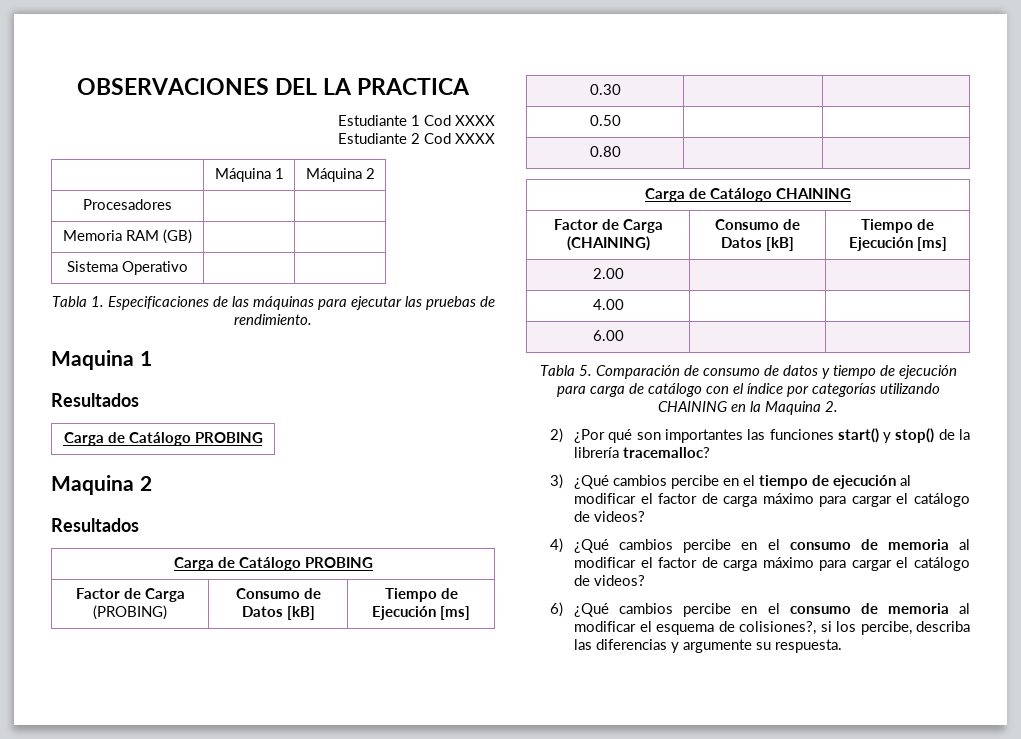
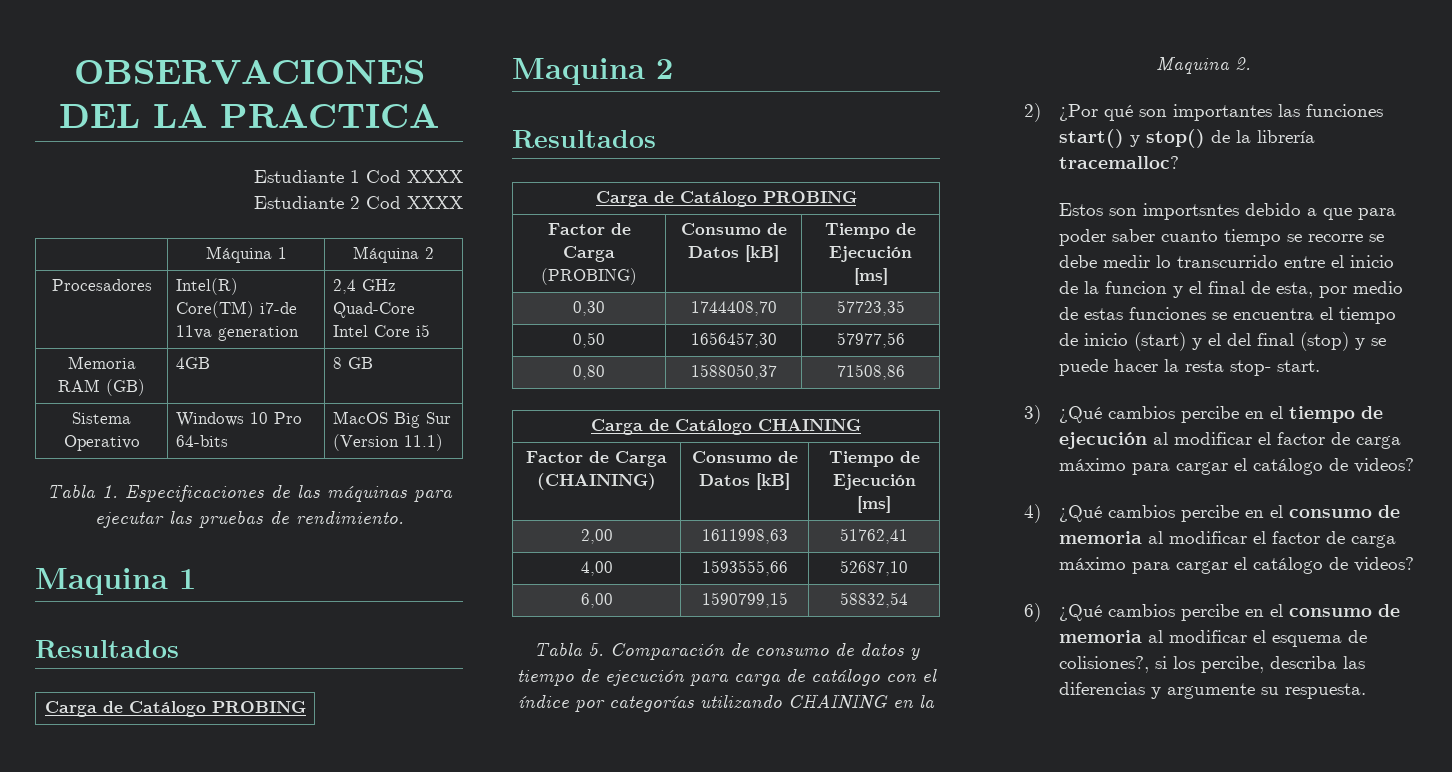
(172, 204) | -> [176,278,239,295] [176,301,298,318] [176,325,300,341] [333,279,397,294] [333,302,416,318] [333,324,431,337] Intel(R) Core(TM) i7-de 11va generation | 2,4 GHz Quad-Core Intel Core i5
(192, 236) | -> [176,357,211,369] [333,357,374,369] 4GB | 8 GB
(188, 268) | -> [176,412,303,427] [176,435,229,447] [333,411,452,428] [333,434,444,451] Windows 10 Pro 64-bits | MacOS Big Sur (Version 11.1)
[589,84,621,95] [589,115,621,126] [589,146,621,157] 0.30 | | // 0.50 | | // 0.80 | | -> [573,301,605,316] [690,301,777,316] [836,300,905,316] [573,332,605,348] [690,332,777,348] [836,332,905,348] [573,365,605,380] [690,364,777,380] [836,364,905,380] 0,30 | 1744408,70 | 57723,35 // 0,50 | 1656457,30 | 57977,56 // 0,80 | 1588050,37 | 71508,86
[592,268,624,279] [592,299,624,310] [592,330,624,341] 2.00 | | // 4.00 | | // 6.00 | | -> [580,529,613,544] [701,529,788,544] [840,528,908,544] [580,561,613,576] [701,560,788,576] [840,560,908,576] [580,593,613,608] [701,592,788,608] [840,592,908,608] 2,00 | 1611998,63 | 51762,41 // 4,00 | 1593555,66 | 52687,10 // 6,00 | 1590799,15 | 58832,54
(711, 452) none -> [1059,203,1397,220] [1059,229,1385,246] [1059,255,1395,268] [1059,281,1404,298] [1059,307,1397,324] [1059,332,1387,351] [1059,359,1321,376] // Estos son importsntes debido a que para poder saber cuanto tiempo se recorre se debe medir lo transcurrido entre el inicio de la funcion y el final de esta, por medio de estas funciones se encuentra el tiempo de inicio (start) y el del final (stop) y se puede hacer la resta stop- start.

